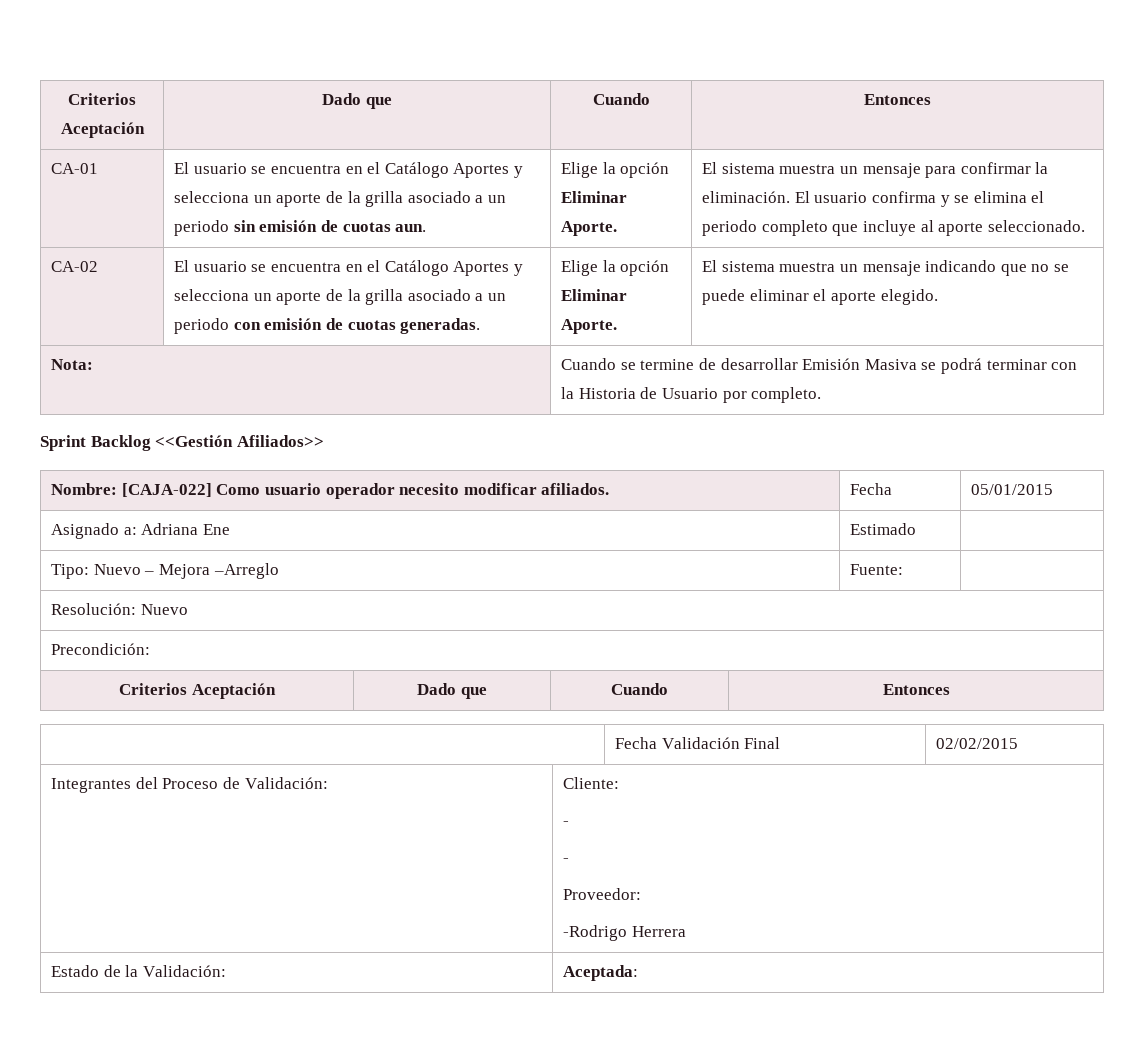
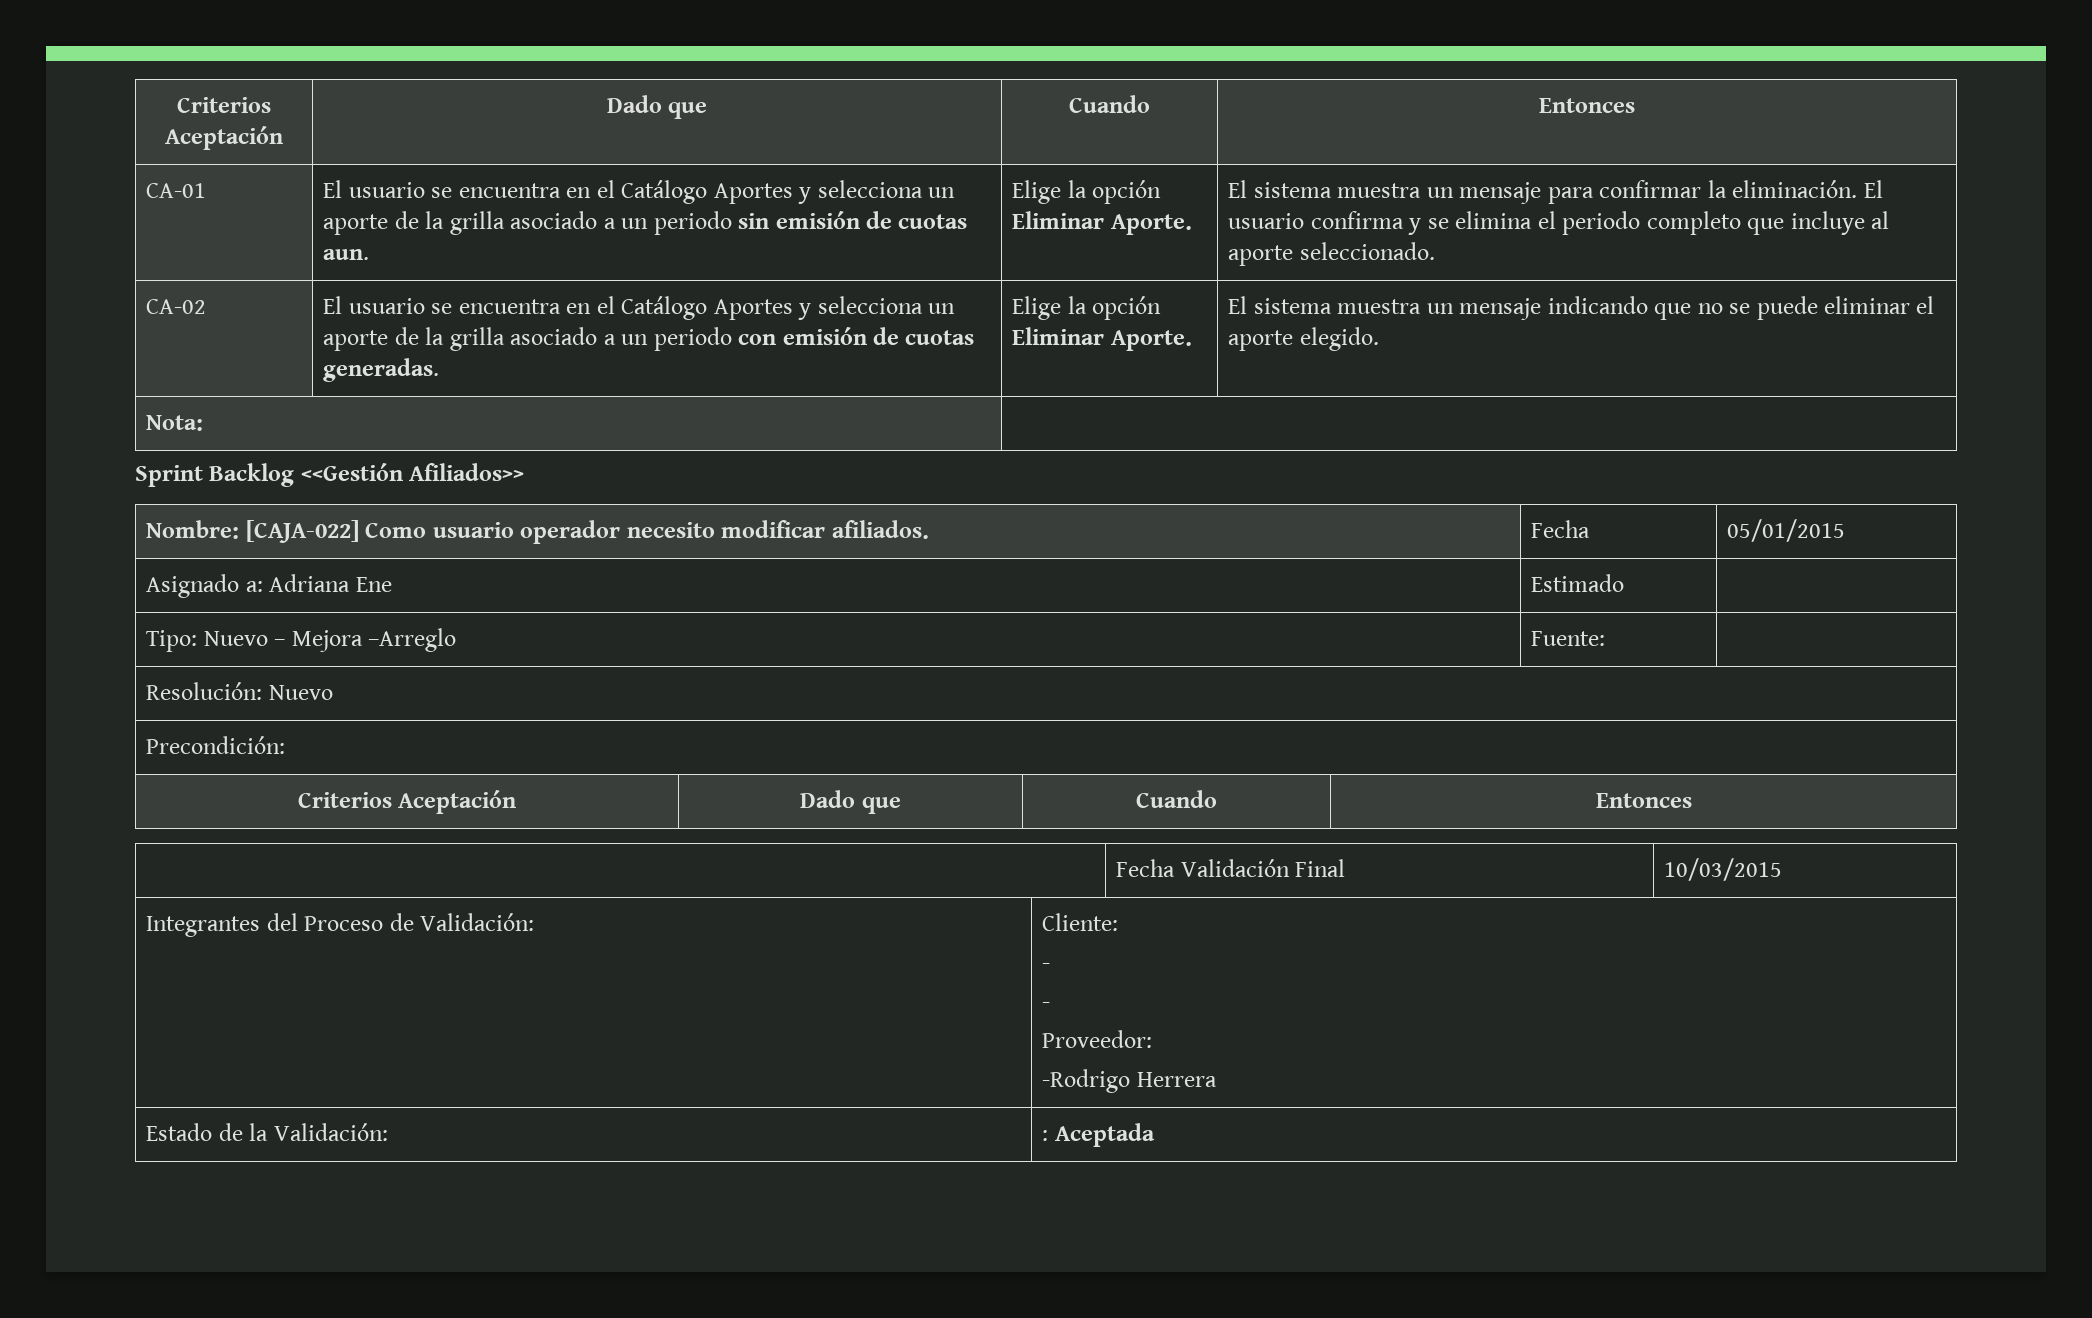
[561,358,1078,374] [561,387,822,403] Cuando se termine de desarrollar Emisión Masiva se podrá terminar con la Historia de Usuario por completo. -> (204, 423) none
[936,738,1019,749] 02/02/2015 -> [1664,858,1783,881] 10/03/2015
[563,965,639,981] Aceptada: -> [1042,1123,1155,1147] : Aceptada

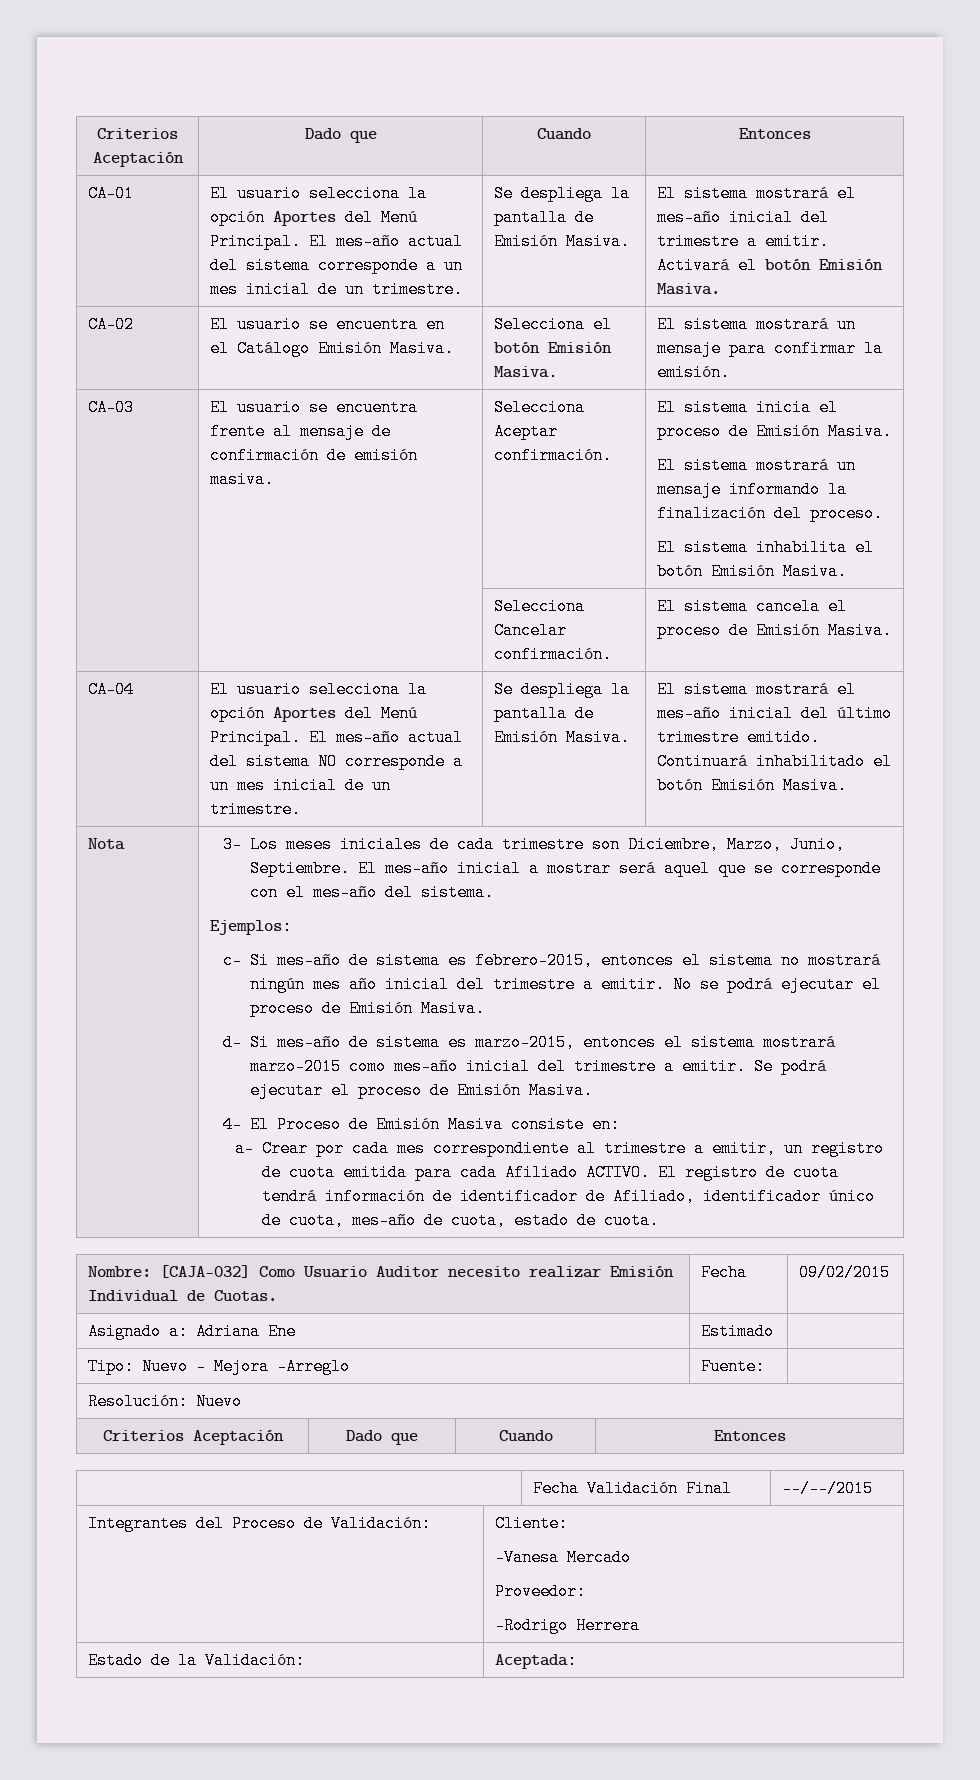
[431,180,955,204] [323,211,968,235] [323,249,370,260] [1012,180,1162,204] [1012,211,1192,235] [1228,180,1883,204] [1228,211,1889,235] [1228,242,1435,266] se encuentra en el Catálogo Aportes y selecciona un aporte de la grilla asociado a un periodo sin emisión de cuotas aun. | Elige la opción Eliminar Aporte. | El sistema muestra un mensaje para confirmar la eliminación. El usuario confirma y se elimina el periodo completo que incluye al aporte seleccionado. -> [309,185,428,202] [210,209,419,226] [210,233,464,250] [210,257,464,274] [210,281,464,298] [494,185,631,202] [494,209,595,226] [494,233,631,250] [657,185,857,202] [657,209,830,226] [657,233,830,250] [657,257,884,274] [657,283,721,295] selecciona la opción Aportes del Menú Principal. El mes-año actual del sistema corresponde a un mes inicial de un trimestre. | Se despliega la pantalla de Emisión Masiva. | El sistema mostrará el mes-año inicial del trimestre a emitir. Activará el botón Emisión Masiva.
[713,296,955,320] [323,327,975,351] [323,358,440,382] [1012,296,1162,320] [1012,327,1192,351] [1228,296,1935,320] [1228,327,1379,351] [146,415,204,431] [135,463,525,487] [146,520,929,544] Aportes y selecciona un aporte de la grilla asociado a un periodo con emisión de cuotas generadas. | Elige la opción Eliminar Aporte. | El sistema muestra un mensaje indicando que no se puede eliminar el aporte elegido. // Nota: | // Sprint Backlog <<Gestión Afiliados>> // Nombre: [CAJA-022] Como usuario operador necesito modificar afiliados. -> [318,340,455,357] [494,316,613,333] [494,342,613,353] [494,364,559,381] [657,316,857,333] [657,340,884,357] [657,364,731,381] [88,399,135,416] [210,399,419,416] [210,423,392,440] [210,447,419,464] [210,471,275,488] [494,399,586,416] [494,423,559,440] [494,447,613,464] [657,399,839,416] [657,423,893,440] [657,457,857,474] [657,481,848,498] [657,505,884,522] [657,539,875,556] [657,563,848,580] [494,598,586,615] [494,622,568,639] [494,646,613,663] [657,598,848,615] [657,622,893,639] [88,681,135,698] [210,681,428,698] [210,705,419,722] [210,729,464,746] [210,753,464,770] [210,777,392,794] [210,801,302,818] [494,681,631,698] [494,705,595,722] [494,729,631,746] [657,681,857,698] [657,705,893,722] [657,729,821,746] [657,753,893,770] [657,777,848,794] [88,838,126,850] [222,836,845,853] [249,860,881,877] [249,884,494,901] [210,918,293,935] [222,952,881,969] [249,976,881,993] [249,1000,485,1017] [222,1034,836,1051] [249,1058,827,1075] [249,1082,593,1099] [222,1116,620,1133] [235,1140,885,1157] [262,1164,840,1181] [262,1188,876,1205] [262,1212,660,1229] [88,1265,675,1278] [88,1290,278,1302] Emisión Masiva. | Selecciona el botón Emisión Masiva. | El sistema mostrará un mensaje para confirmar la emisión. // CA-03 | El usuario se encuentra frente al mensaje de confirmación de emisión masiva. | Selecciona Aceptar confirmación. | El sistema inicia el proceso de Emisión Masiva. // El sistema mostrará un mensaje informando la finalización del proceso. // El sistema inhabilita el botón Emisión Masiva. // | | Selecciona Cancelar confirmación. | El sistema cancela el proceso de Emisión Masiva. // CA-04 | El usuario selecciona la opción Aportes del Menú Principal. El mes-año actual del sistema NO corresponde a un mes inicial de un trimestre. | Se despliega la pantalla de Emisión Masiva. | El sistema mostrará el mes-año inicial del último trimestre emitido. Continuará inhabilitado el botón Emisión Masiva. // Nota | 3- Los meses iniciales de cada trimestre son Diciembre, Marzo, Junio, Septiembre. El mes-año inicial a mostrar será aquel que se corresponde con el mes-año del sistema. // Ejemplos: // c- Si mes-año de sistema es febrero-2015, entonces el sistema no mostrará ningún mes año inicial del trimestre a emitir. No se podrá ejecutar el proceso de Emisión Masiva. // d- Si mes-año de sistema es marzo-2015, entonces el sistema mostrará marzo-2015 como mes-año inicial del trimestre a emitir. Se podrá ejecutar el proceso de Emisión Masiva. // 4- El Proceso de Emisión Masiva consiste en: // a- Crear por cada mes correspondiente al trimestre a emitir, un registro de cuota emitida para cada Afiliado ACTIVO. El registro de cuota tendrá información de identificador de Afiliado, identificador único de cuota, mes-año de cuota, estado de cuota. // Nombre: [CAJA-032] Como Usuario Auditor necesito realizar Emisión Individual de Cuotas.
[1727,519,1846,542] 05/01/2015 -> [799,1264,891,1281] 09/02/2015
[146,736,286,754] // Precondición: -> (243, 1401) none
[1664,858,1783,881] 10/03/2015 -> [782,1480,874,1497] --/--/2015
[1042,963,1051,970] [1042,1002,1051,1009] - // - -> [495,1549,632,1566] -Vanesa Mercado
[1042,1123,1155,1147] : Aceptada -> [495,1652,578,1669] Aceptada:

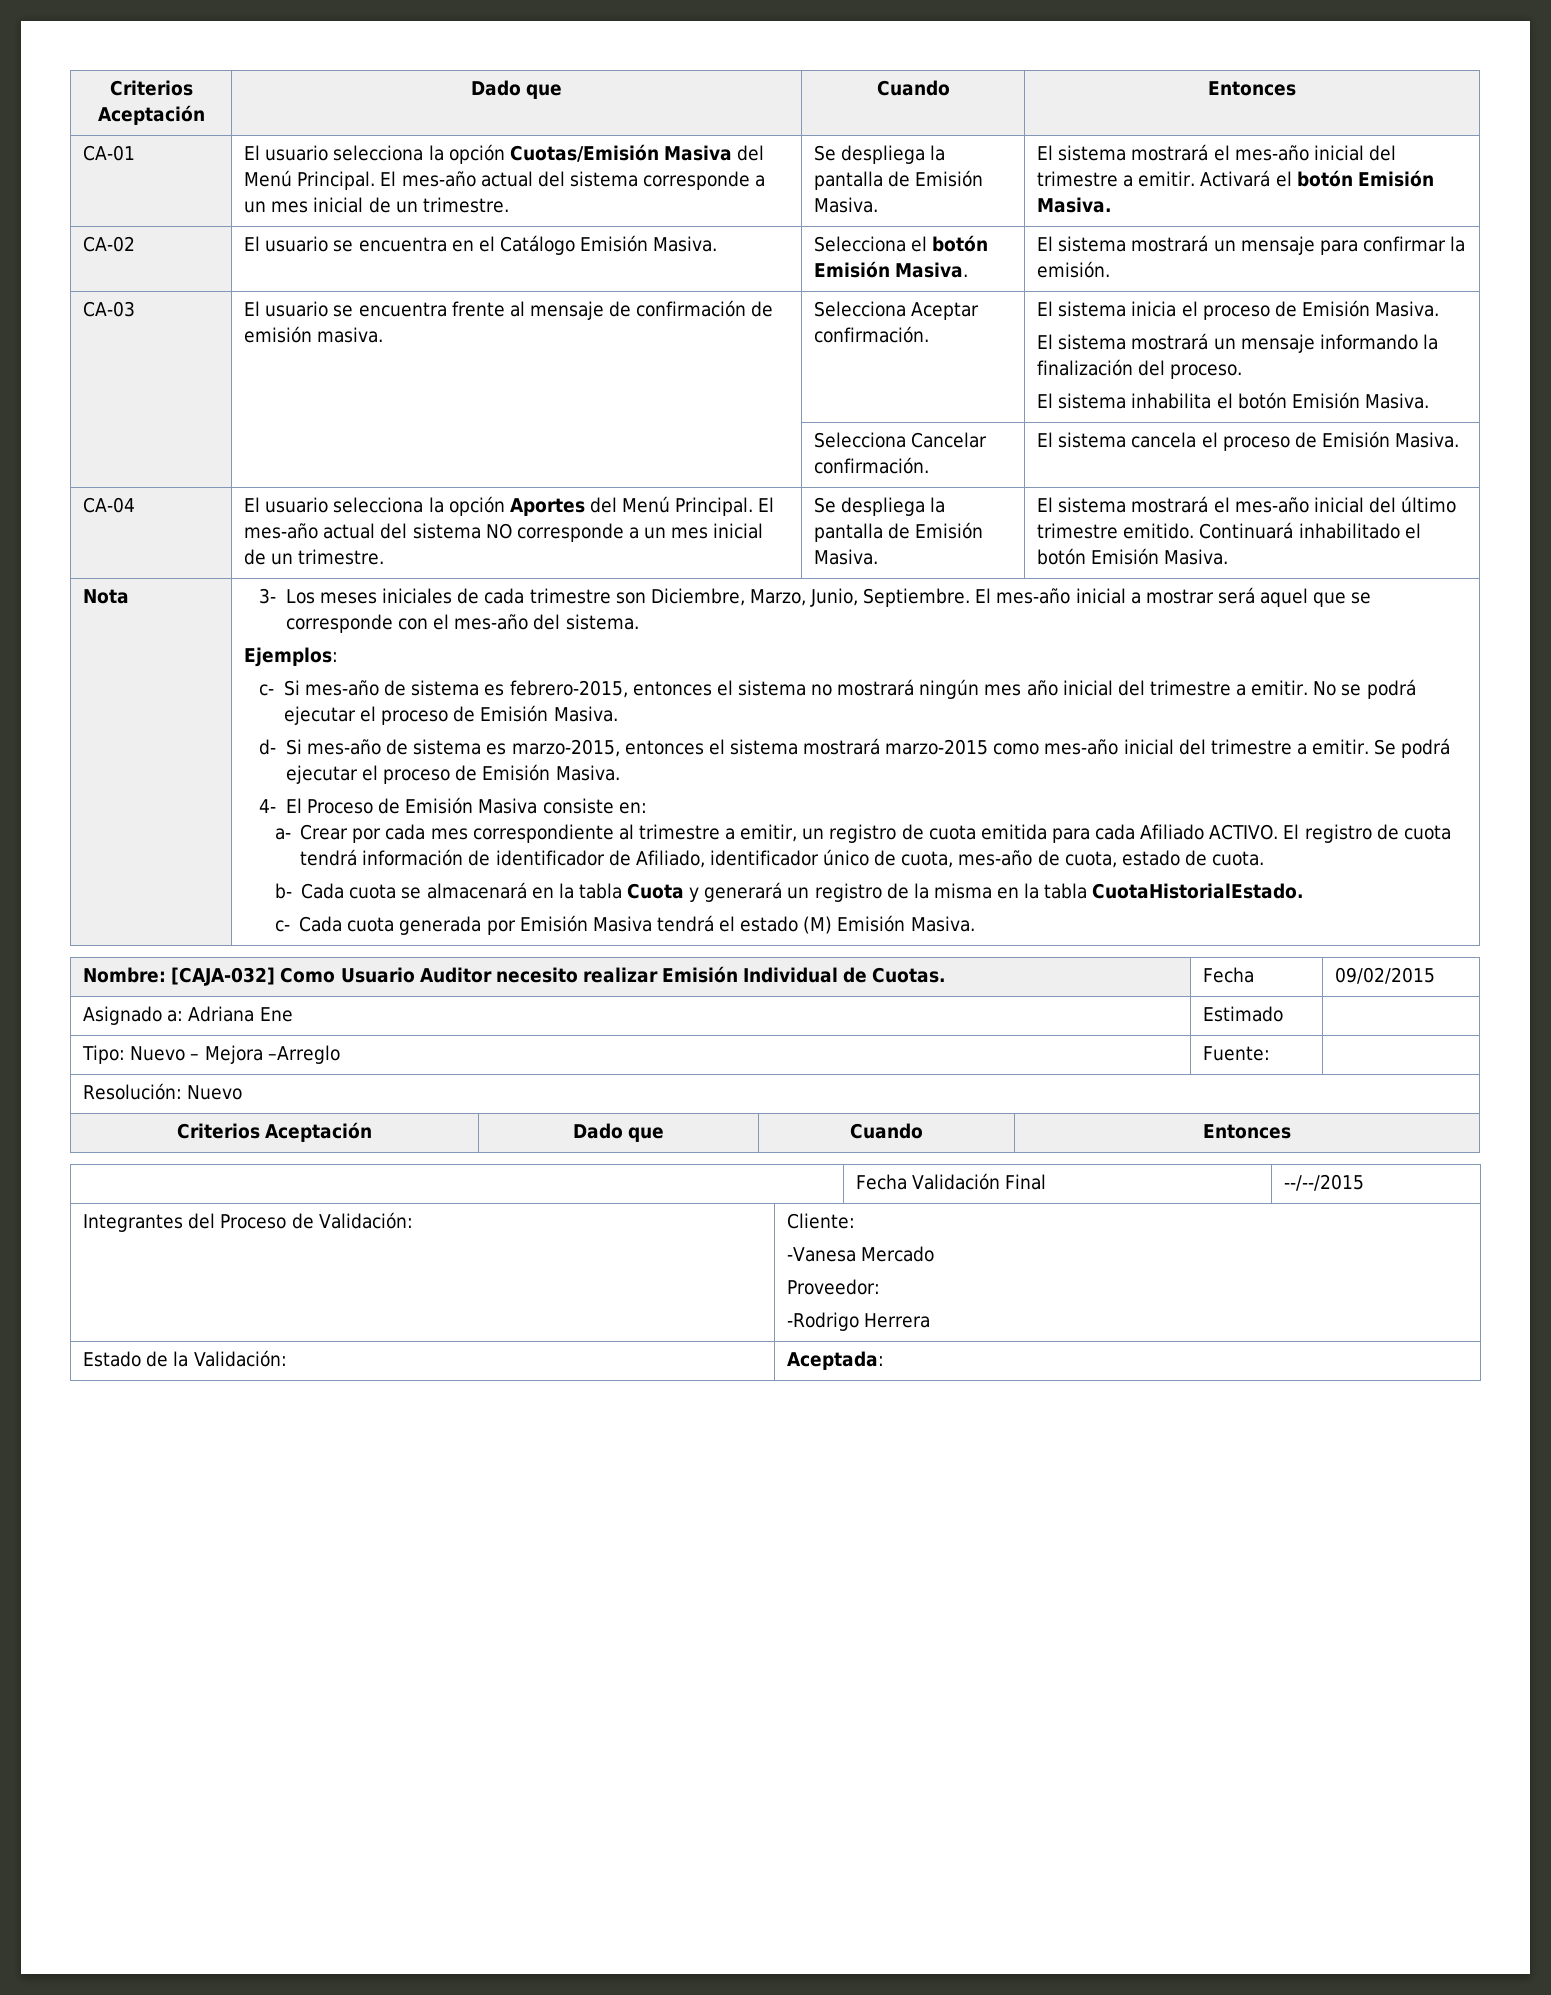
[273,211,337,226] Aportes -> [509,144,732,162] Cuotas/Emisión Masiva
(660, 1220) none -> [274,882,1305,902] [274,915,975,935] // b- Cada cuota se almacenará en la tabla Cuota y generará un registro de la misma en la tabla CuotaHistorialEstado. // c- Cada cuota generada por Emisión Masiva tendrá el estado (M) Emisión Masiva.

